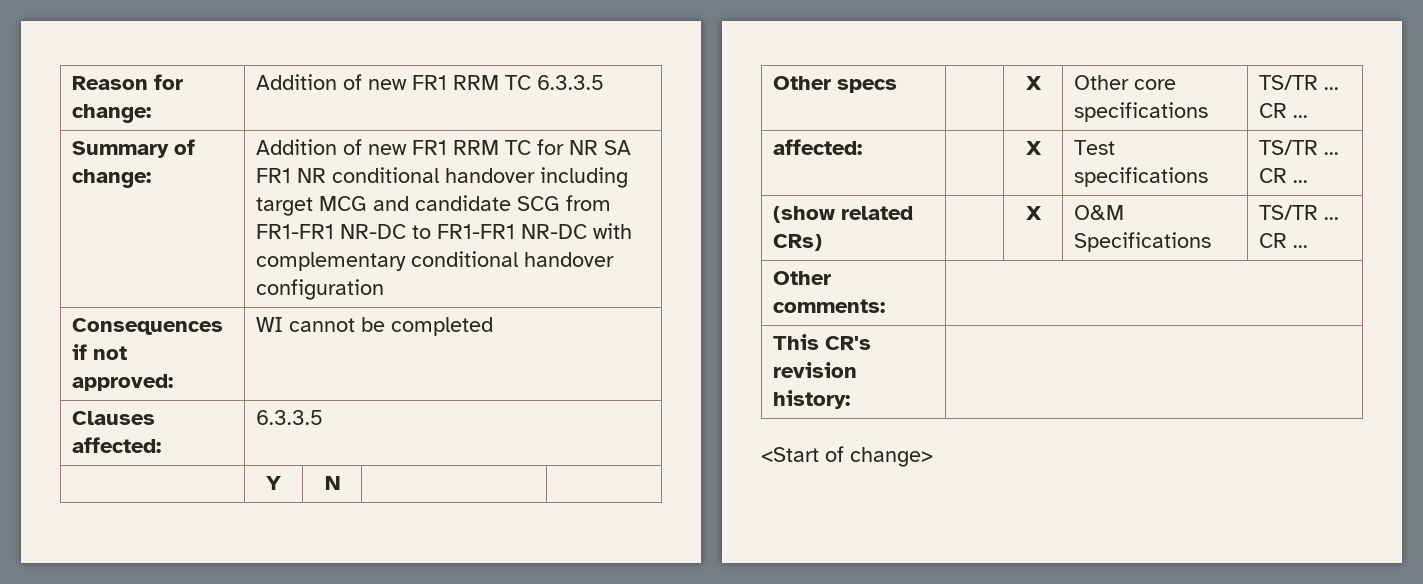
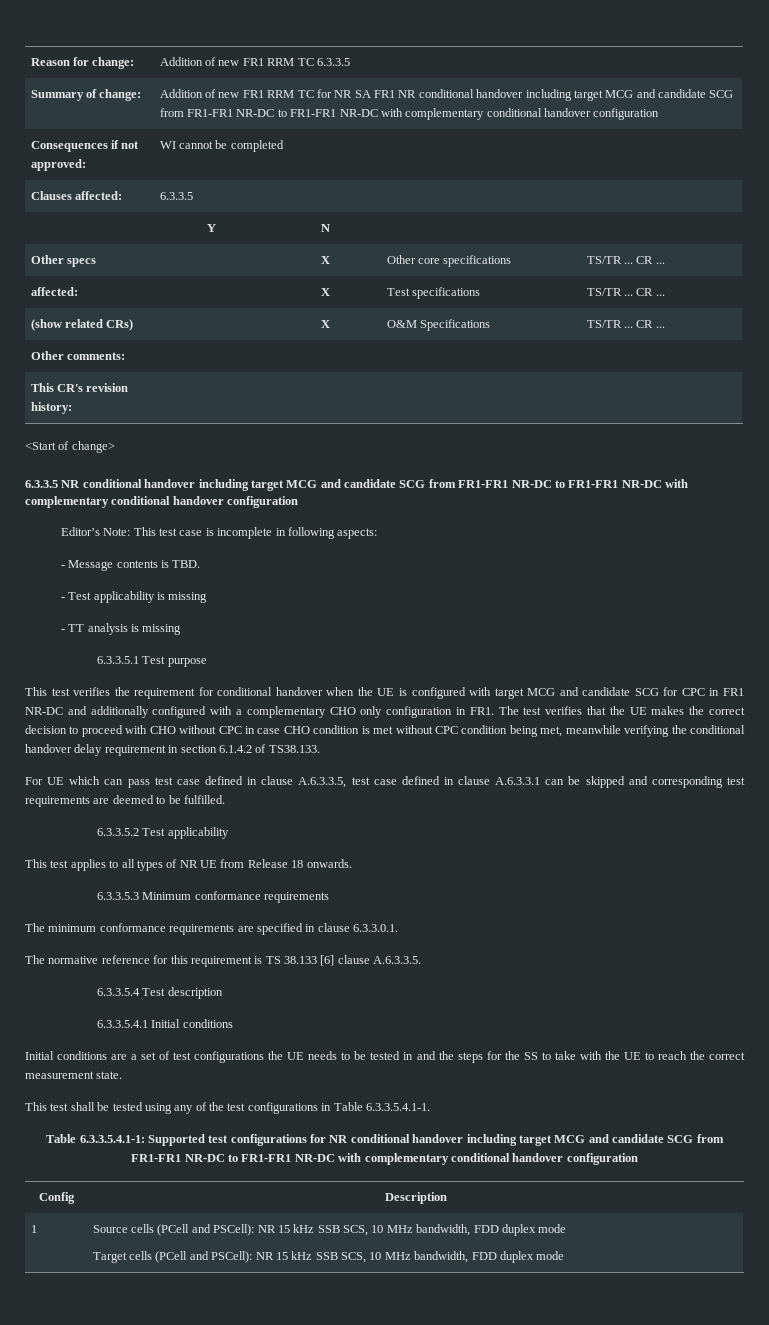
(933, 457) none -> [25,479,688,491] [25,496,299,508] [60,527,378,539] [60,560,201,571] [60,591,208,603] [60,623,182,635] [96,656,207,667] [25,687,744,699] [25,706,745,718] [25,725,746,737] [25,744,320,756] [25,776,745,788] [25,795,225,807] [96,827,229,839] [25,859,352,871] [96,891,330,903] [25,923,398,935] [25,955,422,967] [96,987,223,999] [96,1019,233,1028] [25,1051,746,1063] [25,1071,123,1079] [25,1102,430,1114] [46,1134,724,1146] [131,1153,638,1165] [39,1192,75,1204] [384,1192,447,1204] [30,1225,37,1233] [92,1224,567,1236] [92,1251,565,1263] // 6.3.3.5 NR conditional handover including target MCG and candidate SCG from FR1-FR1 NR-DC to FR1-FR1 NR-DC with complementary conditional handover configuration // Editor’s Note: This test case is incomplete in following aspects: // - Message contents is TBD. // - Test applicability is missing // - TT analysis is missing // 6.3.3.5.1 Test purpose // This test verifies the requirement for conditional handover when the UE is configured with target MCG and candidate SCG for CPC in FR1 NR-DC and additionally configured with a complementary CHO only configuration in FR1. The test verifies that the UE makes the correct decision to proceed with CHO without CPC in case CHO condition is met without CPC condition being met, meanwhile verifying the conditional handover delay requirement in section 6.1.4.2 of TS38.133. // For UE which can pass test case defined in clause A.6.3.3.5, test case defined in clause A.6.3.3.1 can be skipped and corresponding test requirements are deemed to be fulfilled. // 6.3.3.5.2 Test applicability // This test applies to all types of NR UE from Release 18 onwards. // 6.3.3.5.3 Minimum conformance requirements // The minimum conformance requirements are specified in clause 6.3.3.0.1. // The normative reference for this requirement is TS 38.133 [6] clause A.6.3.3.5. // 6.3.3.5.4 Test description // 6.3.3.5.4.1 Initial conditions // Initial conditions are a set of test configurations the UE needs to be tested in and the steps for the SS to take with the UE to reach the correct measurement state. // This test shall be tested using any of the test configurations in Table 6.3.3.5.4.1-1. // Table 6.3.3.5.4.1-1: Supported test configurations for NR conditional handover including target MCG and candidate SCG from FR1-FR1 NR-DC to FR1-FR1 NR-DC with complementary conditional handover configuration // Config | Description // 1 | Source cells (PCell and PSCell): NR 15 kHz SSB SCS, 10 MHz bandwidth, FDD duplex mode // Target cells (PCell and PSCell): NR 15 kHz SSB SCS, 10 MHz bandwidth, FDD duplex mode

